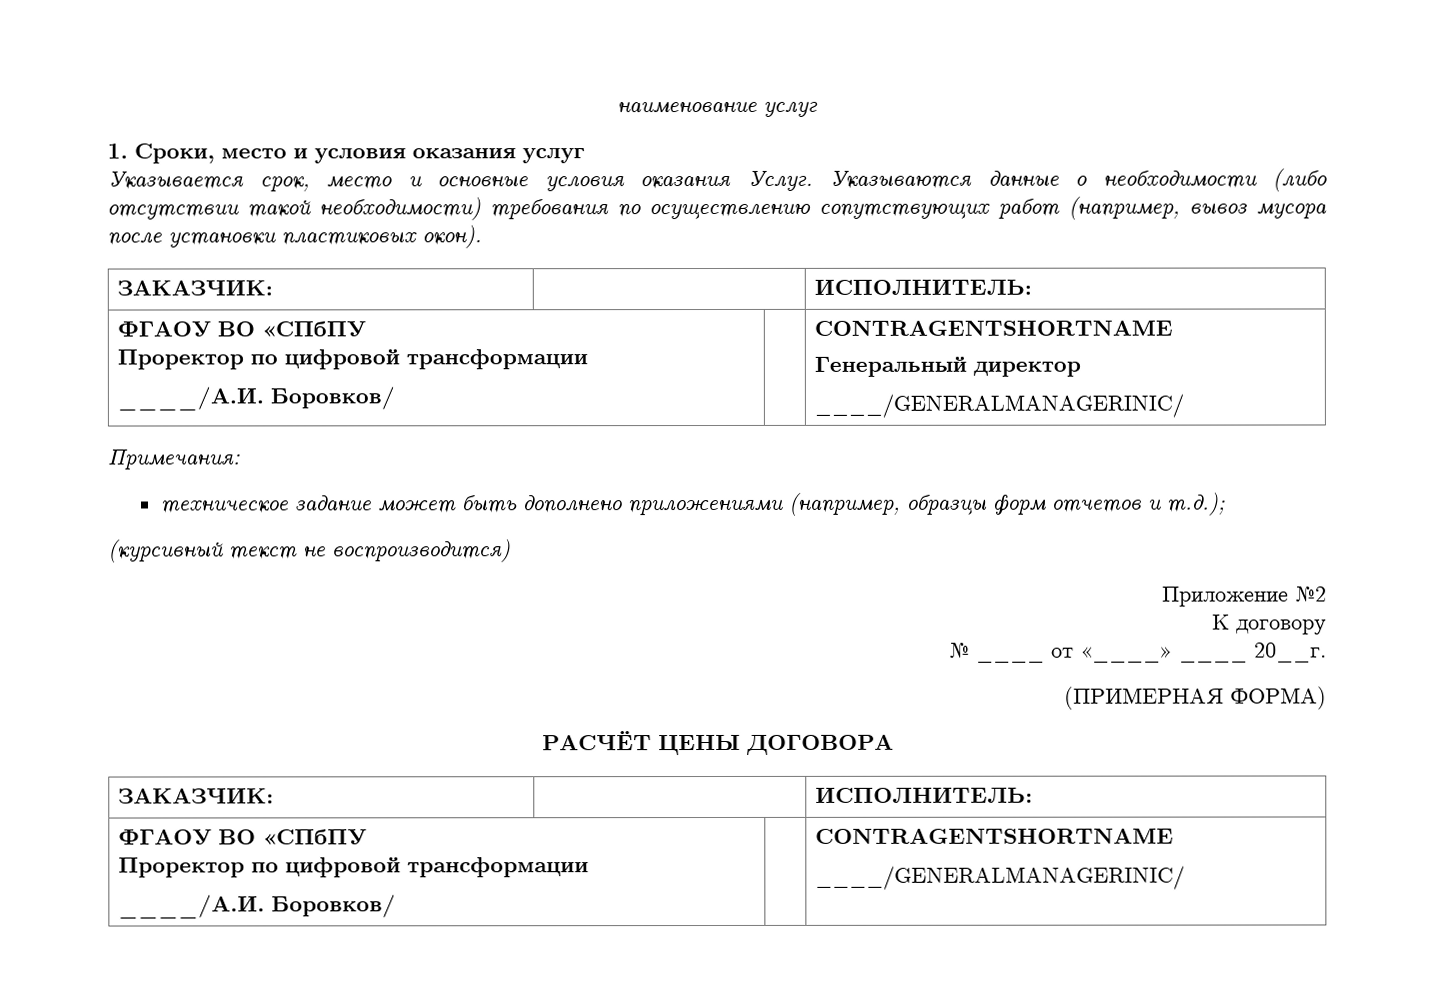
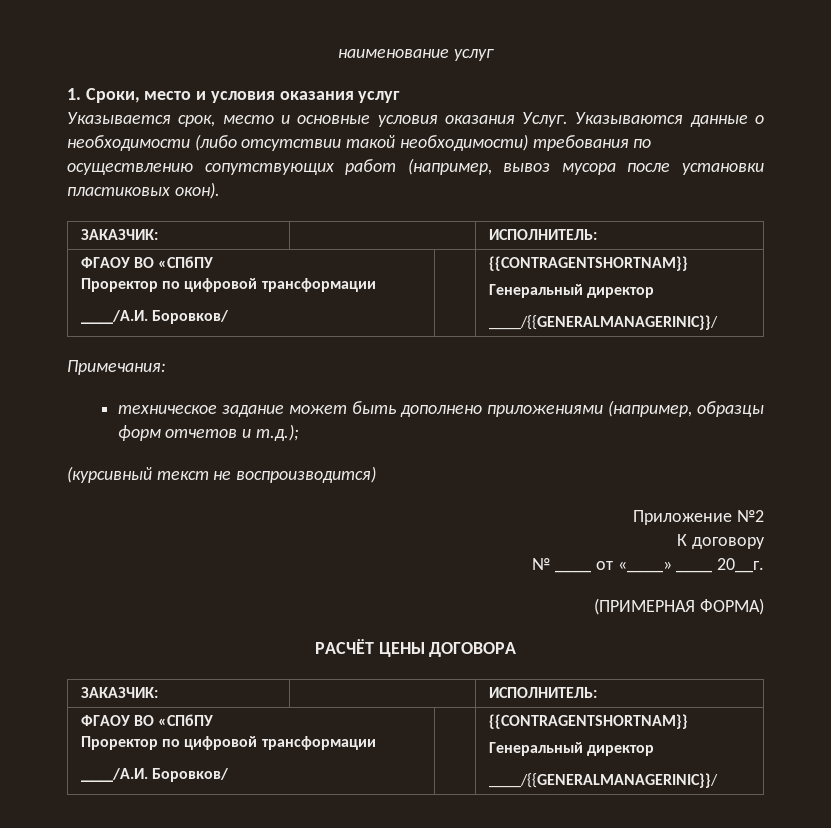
[813,320,1173,336] [813,356,1081,377] [813,393,1184,418] CONTRAGENTSHORTNAME // Генеральный директор // ____/GENERALMANAGERINIC/ -> [488,256,688,271] [488,284,655,298] [488,315,718,330] {{CONTRAGENTSHORTNAM}} // Генеральный директор // ____/{{GENERALMANAGERINIC}}/
[814,828,1174,844] [814,865,1185,890] CONTRAGENTSHORTNAME // ____/GENERALMANAGERINIC/ -> [488,714,688,729] [488,742,655,756] [488,773,718,788] {{CONTRAGENTSHORTNAM}} // Генеральный директор // ____/{{GENERALMANAGERINIC}}/

